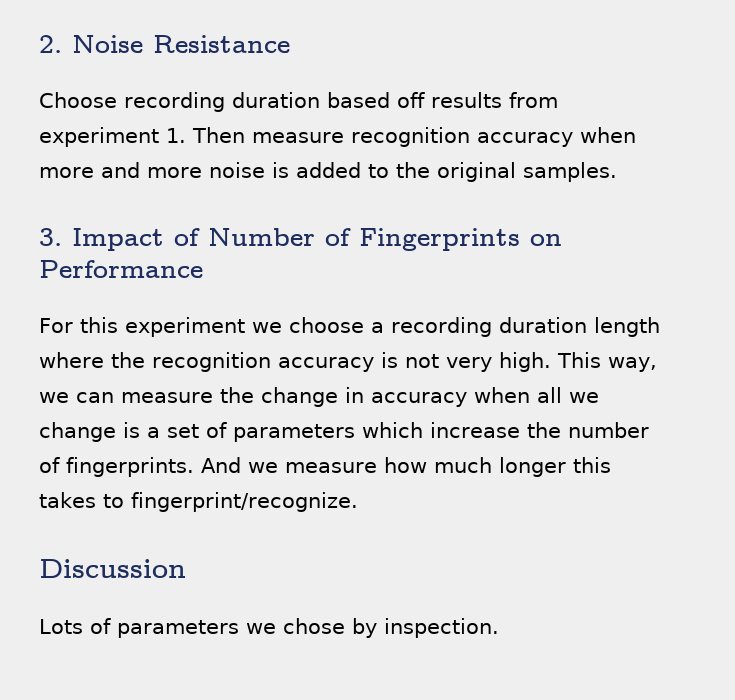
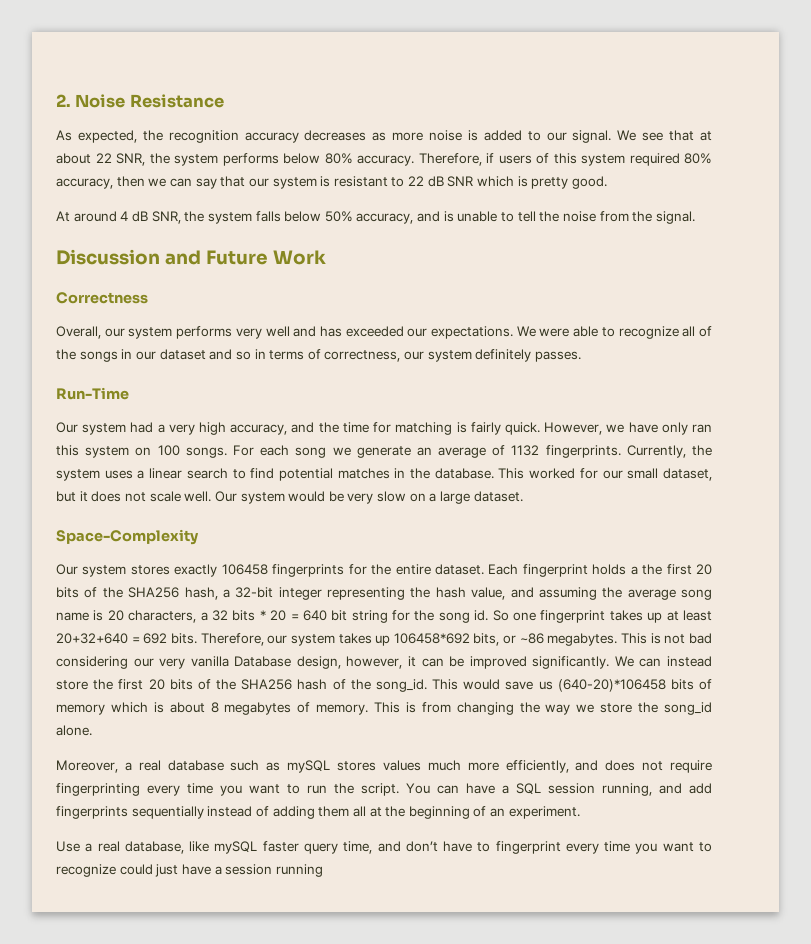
[39,92,558,112] [39,127,636,147] [39,162,140,178] Choose recording duration based off results from experiment 1. Then measure recognition accuracy when more and -> [56,130,387,143] As expected, the recognition accuracy decreases as
[396,162,617,182] [39,228,562,251] [39,260,203,278] [39,317,660,337] [39,352,657,372] [39,387,599,407] [39,422,649,442] [39,457,611,477] [39,492,358,512] [39,559,186,578] [39,618,499,638] the original samples. // 3. Impact of Number of Fingerprints on Performance // For this experiment we choose a recording duration length where the recognition accuracy is not very high. This way, we can measure the change in accuracy when all we change is a set of parameters which increase the number of fingerprints. And we measure how much longer this takes to fingerprint/recognize. // Discussion // Lots of parameters we chose by inspection. -> [546,130,712,143] [56,153,712,166] [56,176,607,189] [56,211,695,224] [56,249,326,265] [56,292,148,304] [56,326,713,339] [56,349,582,362] [56,387,129,400] [56,422,713,435] [56,445,712,458] [56,468,713,481] [56,491,523,504] [56,529,199,545] [56,564,712,577] [56,587,712,600] [56,610,712,623] [56,633,712,646] [56,656,712,669] [56,679,712,692] [56,702,712,715] [56,725,92,736] [56,760,712,773] [56,783,712,796] [56,806,580,819] [56,841,713,854] [56,864,323,877] our signal. We see that at about 22 SNR, the system performs below 80% accuracy. Therefore, if users of this system required 80% accuracy, then we can say that our system is resistant to 22 dB SNR which is pretty good. // At around 4 dB SNR, the system falls below 50% accuracy, and is unable to tell the noise from the signal. // Discussion and Future Work // Correctness // Overall, our system performs very well and has exceeded our expectations. We were able to recognize all of the songs in our dataset and so in terms of correctness, our system definitely passes. // Run-Time // Our system had a very high accuracy, and the time for matching is fairly quick. However, we have only ran this system on 100 songs. For each song we generate an average of 1132 fingerprints. Currently, the system uses a linear search to find potential matches in the database. This worked for our small dataset, but it does not scale well. Our system would be very slow on a large dataset. // Space-Complexity // Our system stores exactly 106458 fingerprints for the entire dataset. Each fingerprint holds a the first 20 bits of the SHA256 hash, a 32-bit integer representing the hash value, and assuming the average song name is 20 characters, a 32 bits * 20 = 640 bit string for the song id. So one fingerprint takes up at least 20+32+640 = 692 bits. Therefore, our system takes up 106458*692 bits, or ~86 megabytes. This is not bad considering our very vanilla Database design, however, it can be improved significantly. We can instead store the first 20 bits of the SHA256 hash of the song_id. This would save us (640-20)*106458 bits of memory which is about 8 megabytes of memory. This is from changing the way we store the song_id alone. // Moreover, a real database such as mySQL stores values much more efficiently, and does not require fingerprinting every time you want to run the script. You can have a SQL session running, and add fingerprints sequentially instead of adding them all at the beginning of an experiment. // Use a real database, like mySQL faster query time, and don’t have to fingerprint every time you want to recognize could just have a session running

